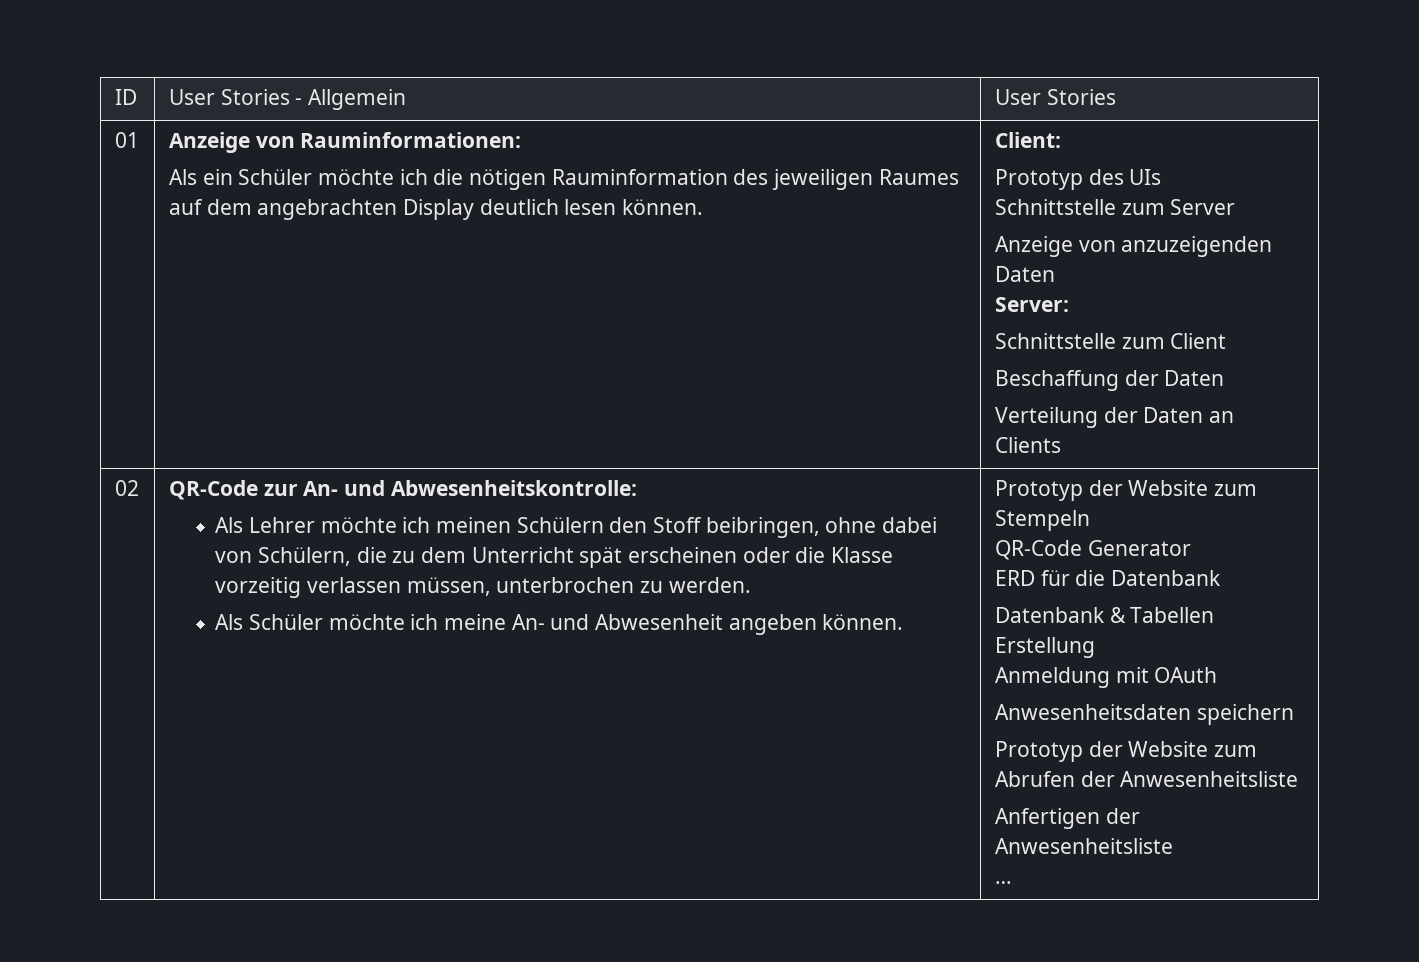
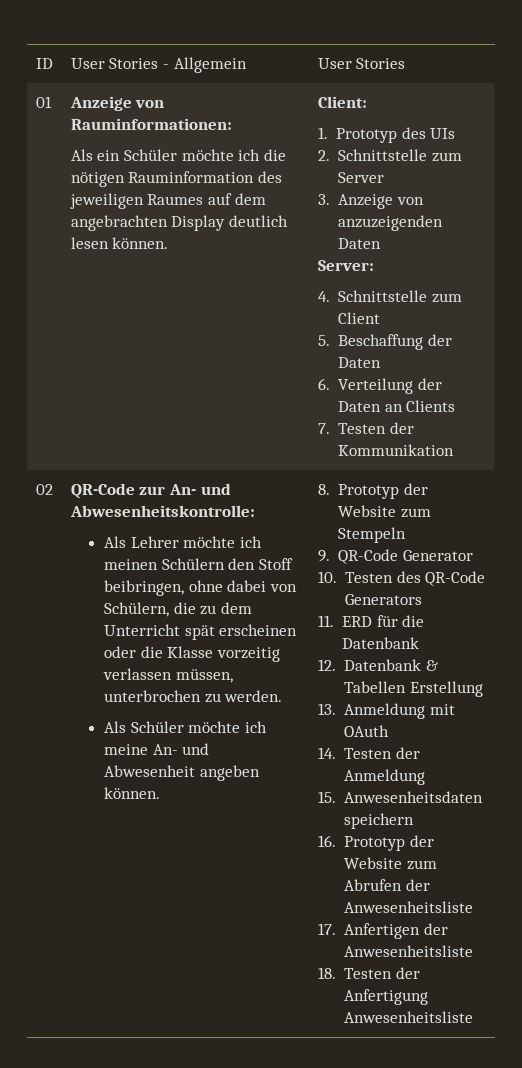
(1061, 140) none -> [317,127,328,139] 1.
(1162, 177) none -> [317,150,330,161] 2.
(1236, 207) none -> [317,194,330,205] 3.
(1069, 304) none -> [317,291,330,302] 4.
(1227, 341) none -> [317,335,330,346] 5.
(1225, 378) none -> [317,378,330,390] 6.
(1061, 445) none -> [317,422,414,434] [338,444,455,456] // 7. Testen der Kommunikation
(904, 622) none -> [317,484,330,495] 8.
(1090, 520) none -> [317,550,330,562] 9.
(1191, 548) none -> [317,571,486,586] [345,594,423,605] [317,615,334,627] 10. Testen des QR-Code Generators // 11.
(1221, 578) none -> [317,659,336,671] 12.
(1095, 647) none -> [317,703,336,715] 13.
(1218, 675) none -> [317,747,420,759] [344,769,426,785] [317,791,336,803] 14. Testen der Anmeldung // 15.
(1294, 714) none -> [317,835,336,847] 16.
(1299, 779) none -> [317,923,336,935] 17.
[994,881,1012,884] … -> [317,967,420,979] [344,989,429,1005] [344,1011,474,1023] 18. Testen der Anfertigung Anwesenheitsliste

